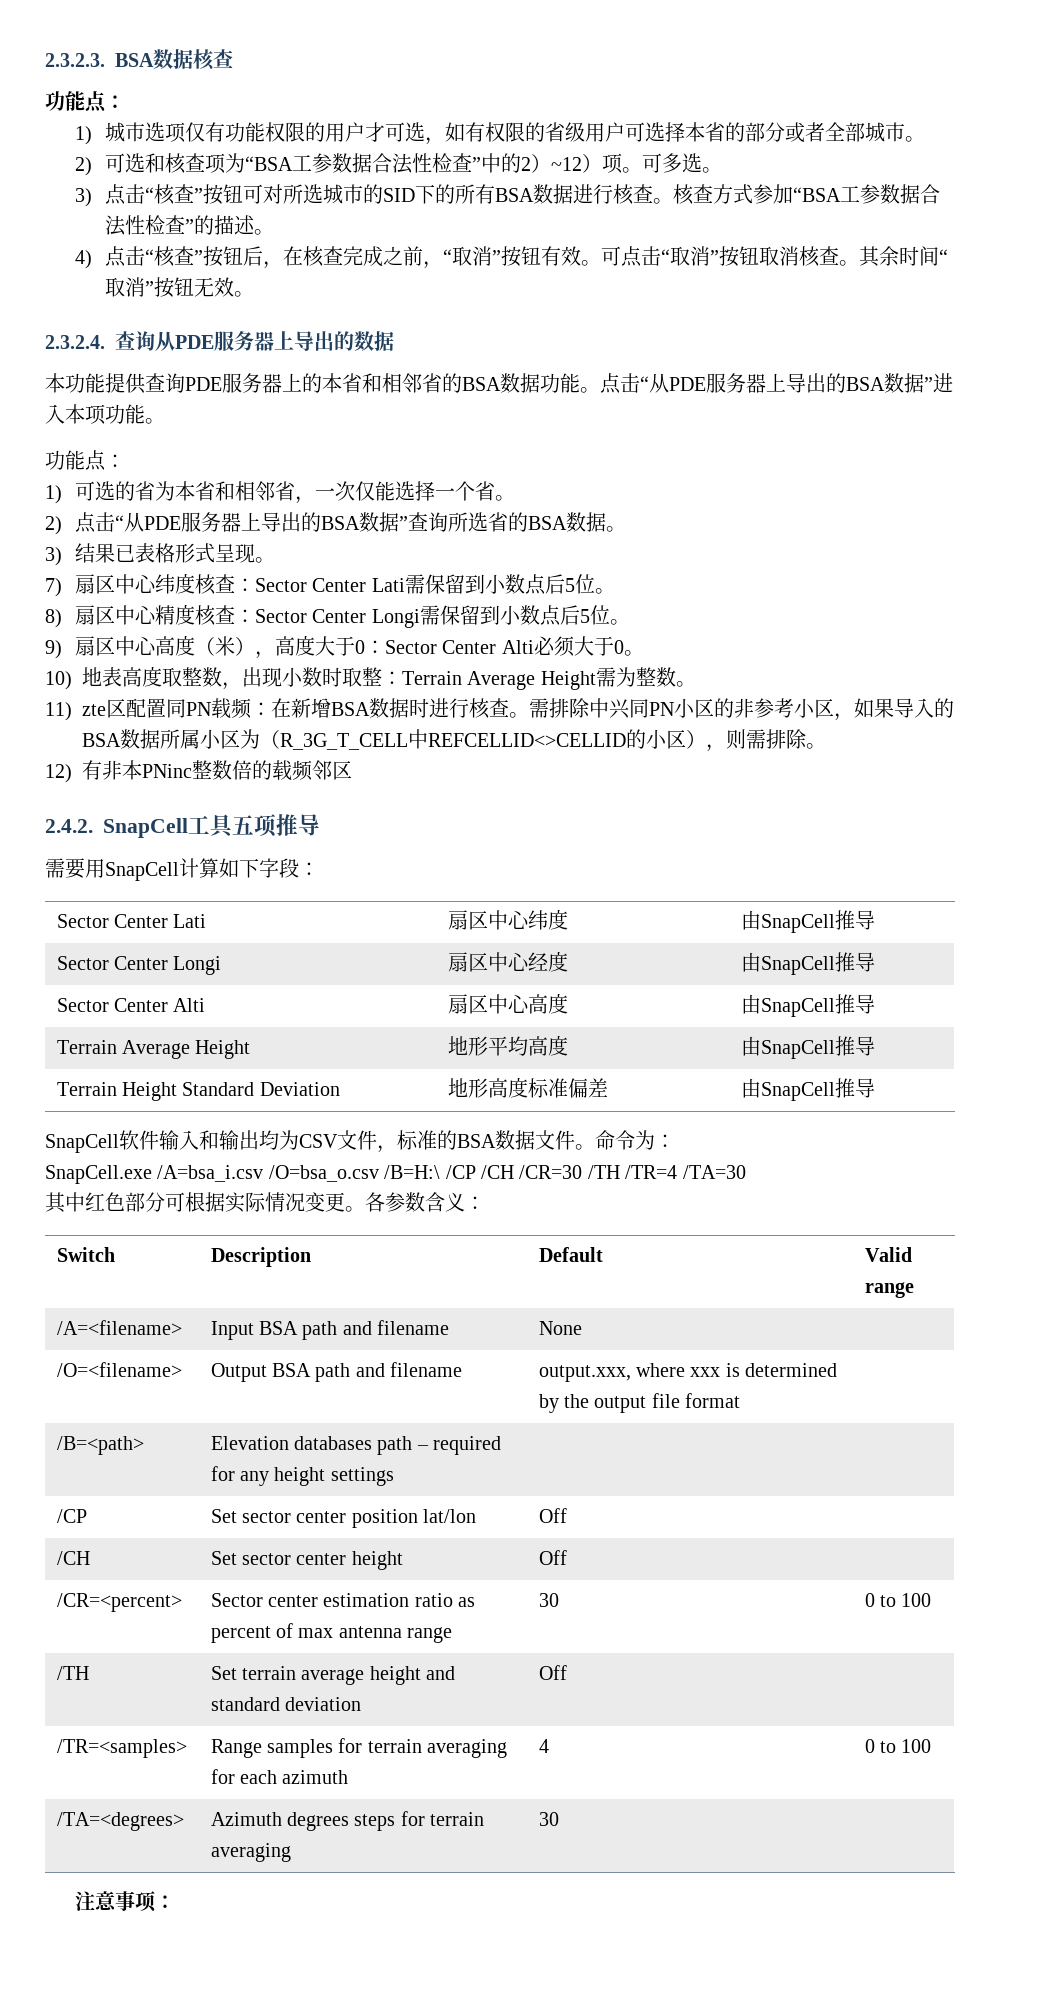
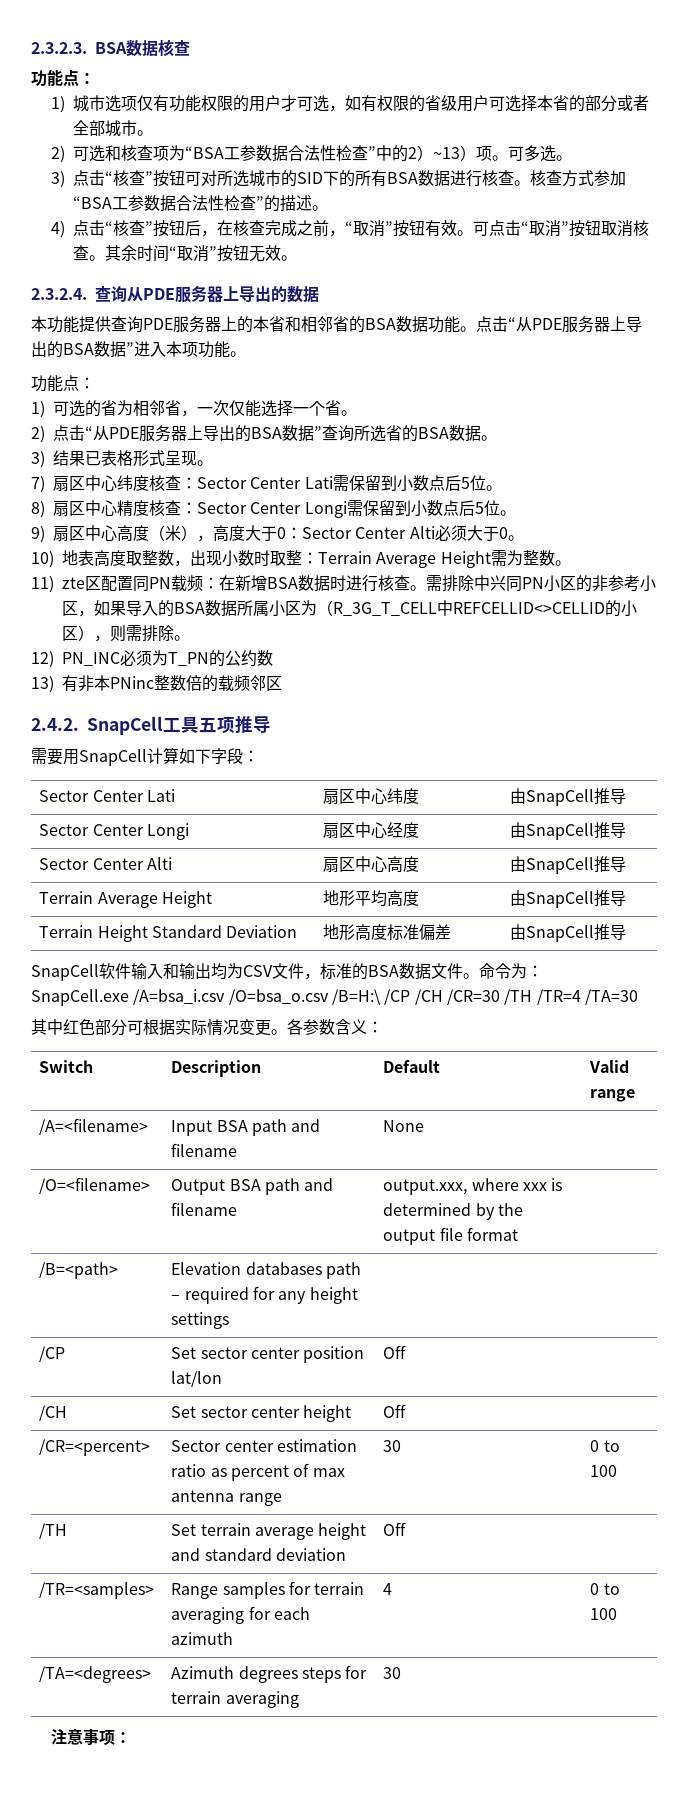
[550,157,582,171] ~12 -> [432,147,460,159] ~13
[174,481,235,501] 本省和 -> (133, 408) none
(72, 773) none -> [62,650,273,667] [31,676,54,693] PN_INC必须为T_PN的公约数 // 13)

